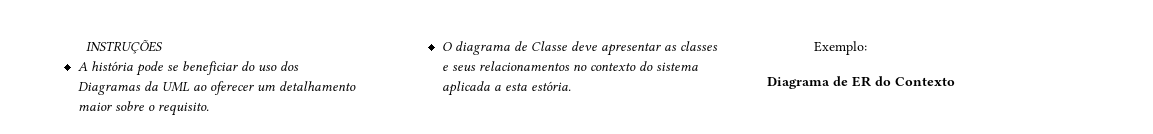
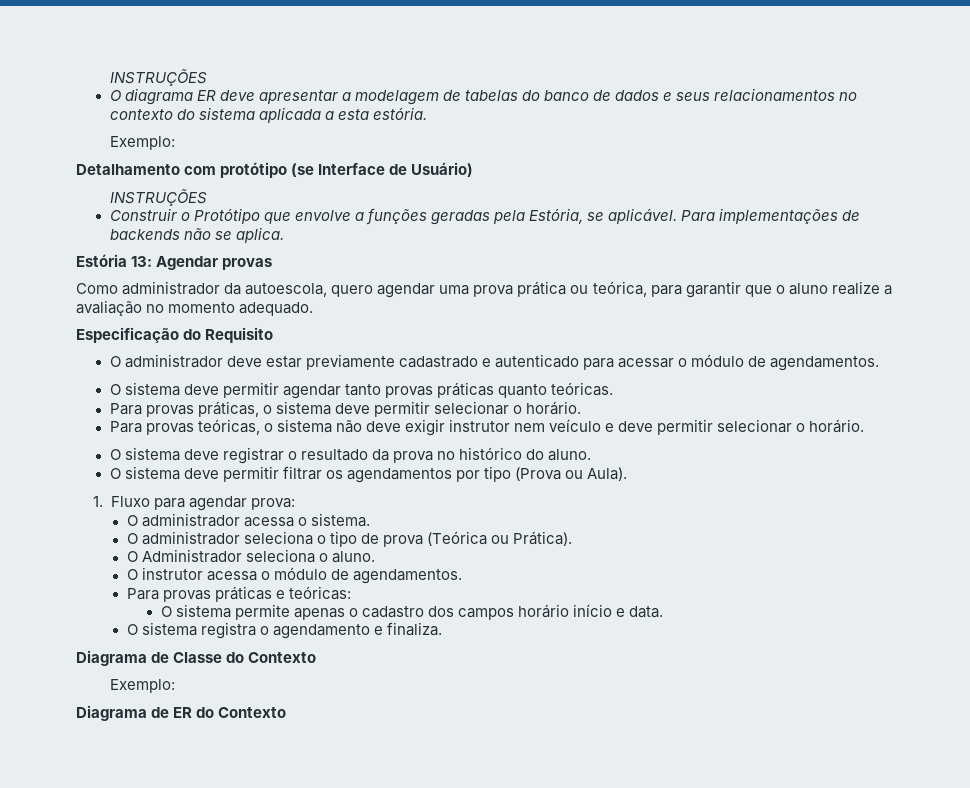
[86,39,163,54] [78,61,300,76] [78,81,357,95] [78,101,210,116] [442,41,719,56] INSTRUÇÕES // A história pode se beneficiar do uso dos Diagramas da UML ao oferecer um detalhamento maior sobre o requisito. // O diagrama de Classe deve apresentar as classes -> [110,69,208,86] [109,88,660,105] INSTRUÇÕES // O diagrama ER deve apresentar a modelagem de tabelas do banco de dados
(868, 48) none -> [76,162,474,178] [110,189,208,206] [109,208,861,225] [109,227,284,243] [76,254,273,270] [76,281,892,298] [76,300,314,316] [76,327,274,343] [109,354,880,371] [109,382,614,399] [109,401,582,417] [109,419,865,436] [109,447,592,464] [109,466,628,483] [93,496,295,511] [126,513,370,527] [126,531,573,547] [126,549,375,563] [126,567,462,584] [126,586,351,602] [160,604,664,620] [126,622,442,639] [76,650,317,666] [110,679,176,693] // Detalhamento com protótipo (se Interface de Usuário) // INSTRUÇÕES // Construir o Protótipo que envolve a funções geradas pela Estória, se aplicável. Para implementações de backends não se aplica. // Estória 13: Agendar provas // Como administrador da autoescola, quero agendar uma prova prática ou teórica, para garantir que o aluno realize a avaliação no momento adequado. // Especificação do Requisito // O administrador deve estar previamente cadastrado e autenticado para acessar o módulo de agendamentos. // O sistema deve permitir agendar tanto provas práticas quanto teóricas. // Para provas práticas, o sistema deve permitir selecionar o horário. // Para provas teóricas, o sistema não deve exigir instrutor nem veículo e deve permitir selecionar o horário. // O sistema deve registrar o resultado da prova no histórico do aluno. // O sistema deve permitir filtrar os agendamentos por tipo (Prova ou Aula). // 1. Fluxo para agendar prova: // O administrador acessa o sistema. // O administrador seleciona o tipo de prova (Teórica ou Prática). // O Administrador seleciona o aluno. // O instrutor acessa o módulo de agendamentos. // Para provas práticas e teóricas: // O sistema permite apenas o cadastro dos campos horário início e data. // O sistema registra o agendamento e finaliza. // Diagrama de Classe do Contexto // Exemplo:

